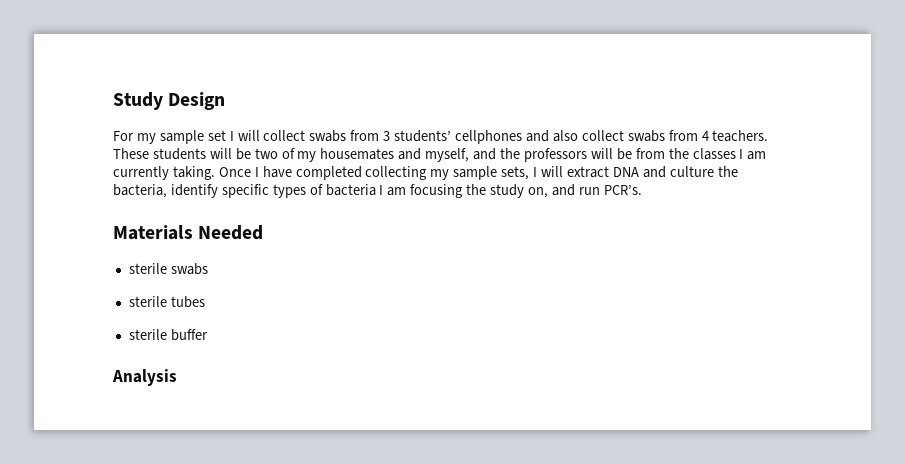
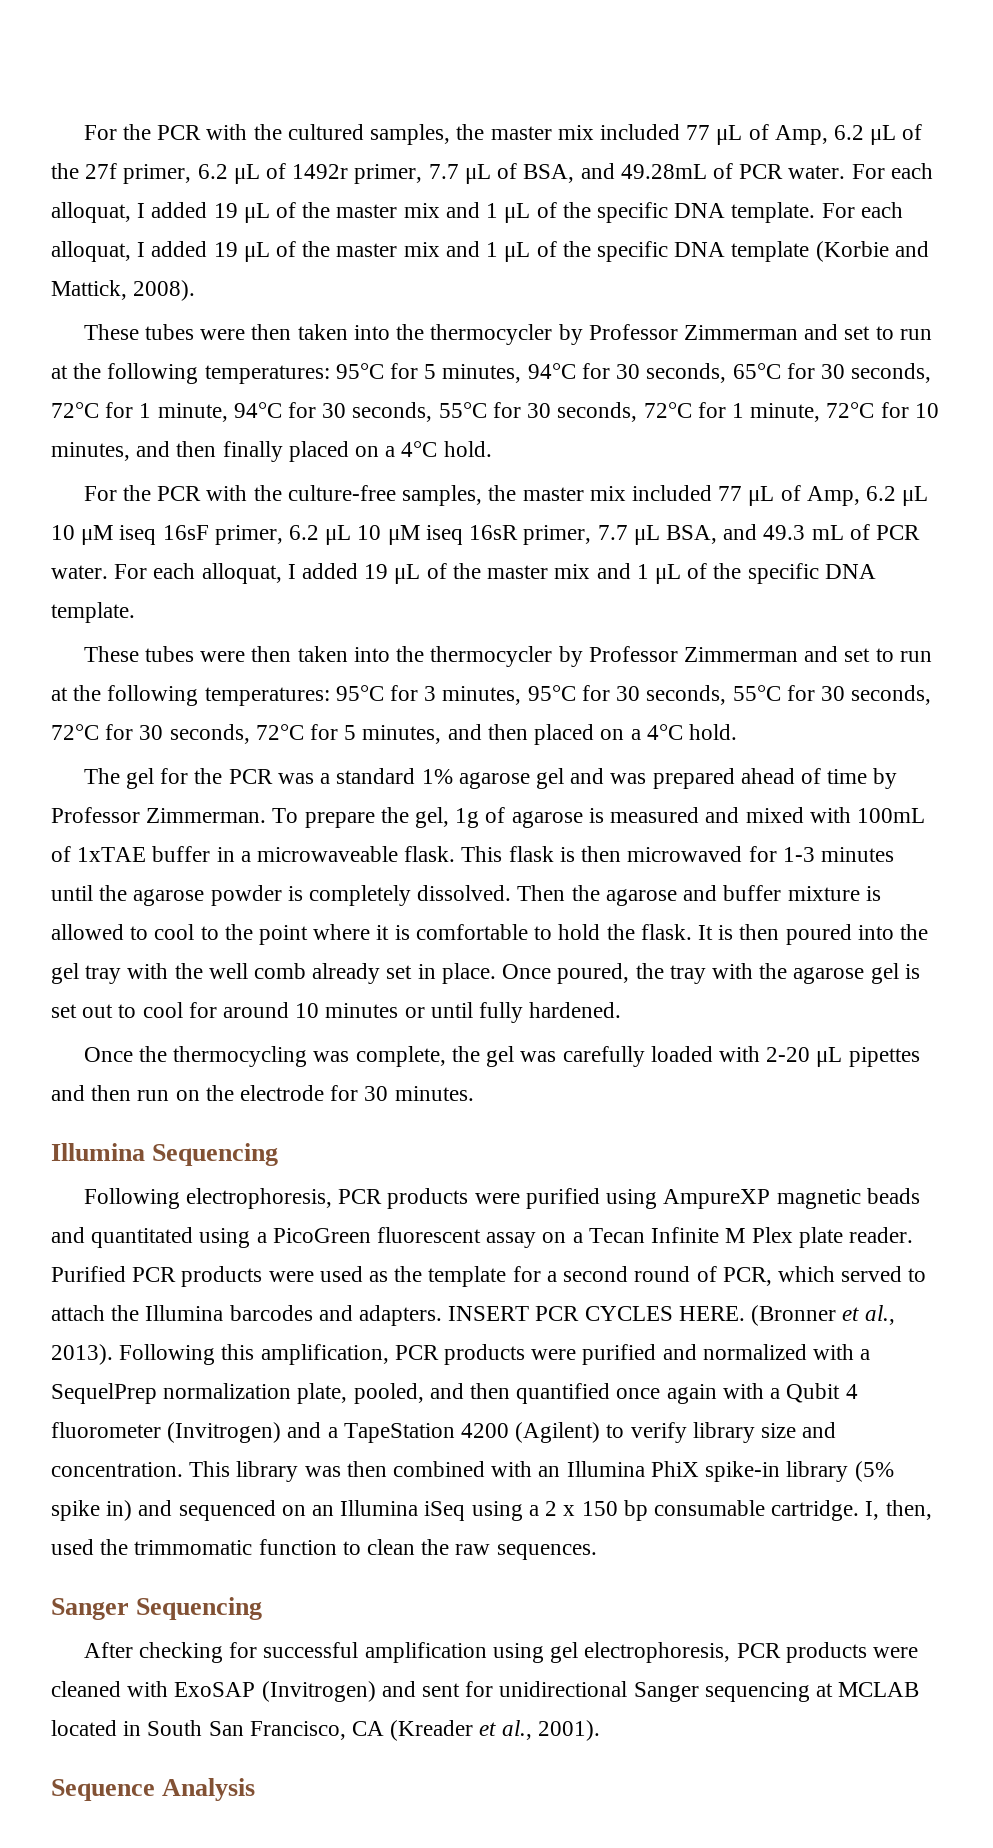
[113,92,226,110] [113,130,769,144] [113,148,767,162] [113,166,738,180] [113,184,642,198] [113,225,264,240] [128,263,208,275] [128,296,205,308] [128,329,208,341] Study Design // For my sample set I will collect swabs from 3 students’ cellphones and also collect swabs from 4 teachers. These students will be two of my housemates and myself, and the professors will be from the classes I am currently taking. Once I have completed collecting my sample sets, I will extract DNA and culture the bacteria, identify specific types of bacteria I am focusing the study on, and run PCR’s. // Materials Needed // sterile swabs // sterile tubes // sterile buffer // -> [83,124,923,145] [51,163,933,184] [51,202,903,223] [51,241,929,262] [51,280,196,301] [83,324,932,345] [51,363,932,384] [51,402,939,422] [51,441,492,462] [83,485,929,506] [51,524,920,545] [51,563,876,584] [51,602,135,623] [83,646,932,667] [51,685,932,706] [51,724,737,745] [83,768,898,789] [51,807,925,828] [51,846,894,862] [51,885,881,906] [51,924,928,945] [51,963,920,984] [51,1002,622,1023] [83,1046,920,1067] [51,1085,474,1101] [51,1143,279,1166] [83,1188,920,1209] [51,1227,913,1248] [51,1266,927,1287] [51,1305,895,1326] [51,1344,871,1365] [51,1383,858,1404] [51,1422,837,1443] [51,1461,894,1482] [51,1500,932,1521] [51,1539,597,1560] [51,1597,263,1620] [83,1642,918,1663] [51,1681,920,1702] [51,1720,600,1741] [51,1779,155,1801] For the PCR with the cultured samples, the master mix included 77 μL of Amp, 6.2 μL of the 27f primer, 6.2 μL of 1492r primer, 7.7 μL of BSA, and 49.28mL of PCR water. For each alloquat, I added 19 μL of the master mix and 1 μL of the specific DNA template. For each alloquat, I added 19 μL of the master mix and 1 μL of the specific DNA template (Korbie and Mattick, 2008). // These tubes were then taken into the thermocycler by Professor Zimmerman and set to run at the following temperatures: 95°C for 5 minutes, 94°C for 30 seconds, 65°C for 30 seconds, 72°C for 1 minute, 94°C for 30 seconds, 55°C for 30 seconds, 72°C for 1 minute, 72°C for 10 minutes, and then finally placed on a 4°C hold. // For the PCR with the culture-free samples, the master mix included 77 μL of Amp, 6.2 μL 10 μM iseq 16sF primer, 6.2 μL 10 μM iseq 16sR primer, 7.7 μL BSA, and 49.3 mL of PCR water. For each alloquat, I added 19 μL of the master mix and 1 μL of the specific DNA template. // These tubes were then taken into the thermocycler by Professor Zimmerman and set to run at the following temperatures: 95°C for 3 minutes, 95°C for 30 seconds, 55°C for 30 seconds, 72°C for 30 seconds, 72°C for 5 minutes, and then placed on a 4°C hold. // The gel for the PCR was a standard 1% agarose gel and was prepared ahead of time by Professor Zimmerman. To prepare the gel, 1g of agarose is measured and mixed with 100mL of 1xTAE buffer in a microwaveable flask. This flask is then microwaved for 1-3 minutes until the agarose powder is completely dissolved. Then the agarose and buffer mixture is allowed to cool to the point where it is comfortable to hold the flask. It is then poured into the gel tray with the well comb already set in place. Once poured, the tray with the agarose gel is set out to cool for around 10 minutes or until fully hardened. // Once the thermocycling was complete, the gel was carefully loaded with 2-20 μL pipettes and then run on the electrode for 30 minutes. // Illumina Sequencing // Following electrophoresis, PCR products were purified using AmpureXP magnetic beads and quantitated using a PicoGreen fluorescent assay on a Tecan Infinite M Plex plate reader. Purified PCR products were used as the template for a second round of PCR, which served to attach the Illumina barcodes and adapters. INSERT PCR CYCLES HERE. (Bronner et al., 2013). Following this amplification, PCR products were purified and normalized with a SequelPrep normalization plate, pooled, and then quantified once again with a Qubit 4 fluorometer (Invitrogen) and a TapeStation 4200 (Agilent) to verify library size and concentration. This library was then combined with an Illumina PhiX spike-in library (5% spike in) and sequenced on an Illumina iSeq using a 2 x 150 bp consumable cartridge. I, then, used the trimmomatic function to clean the raw sequences. // Sanger Sequencing // After checking for successful amplification using gel electrophoresis, PCR products were cleaned with ExoSAP (Invitrogen) and sent for unidirectional Sanger sequencing at MCLAB located in South San Francisco, CA (Kreader et al., 2001). // Sequence

